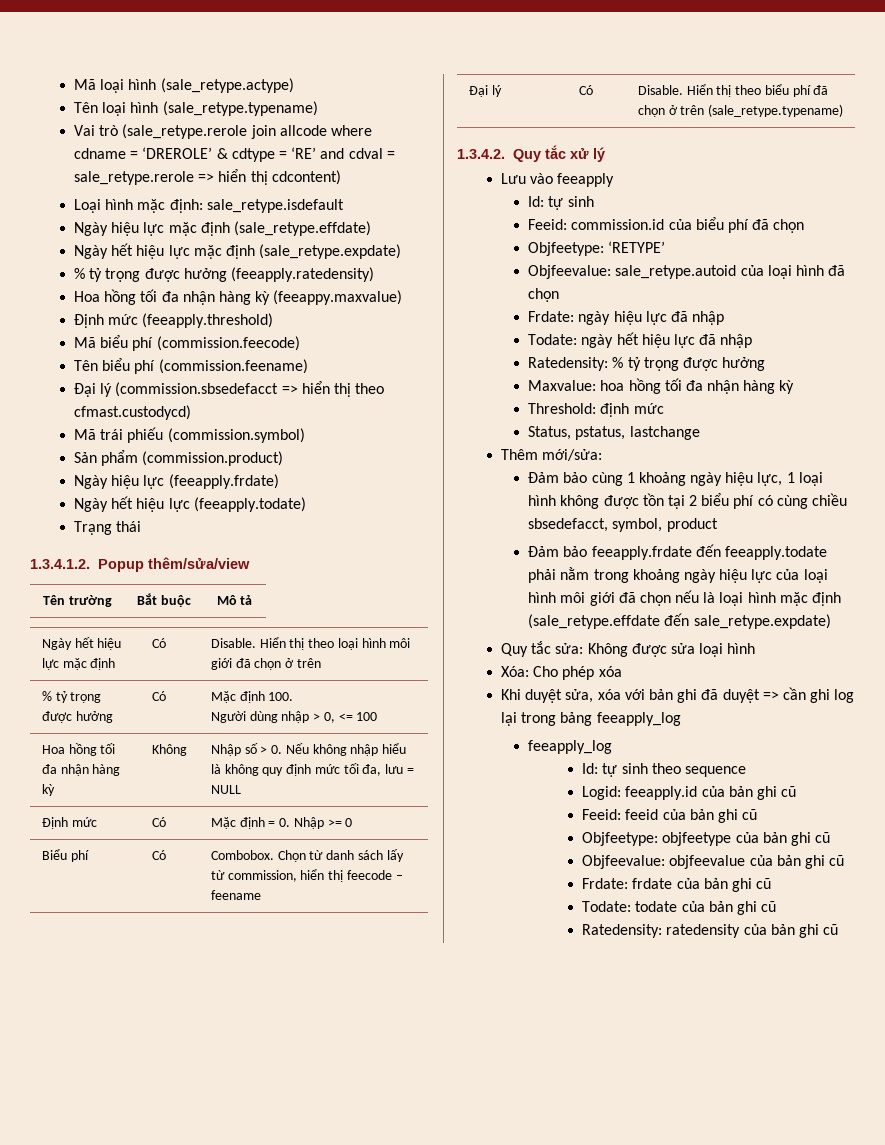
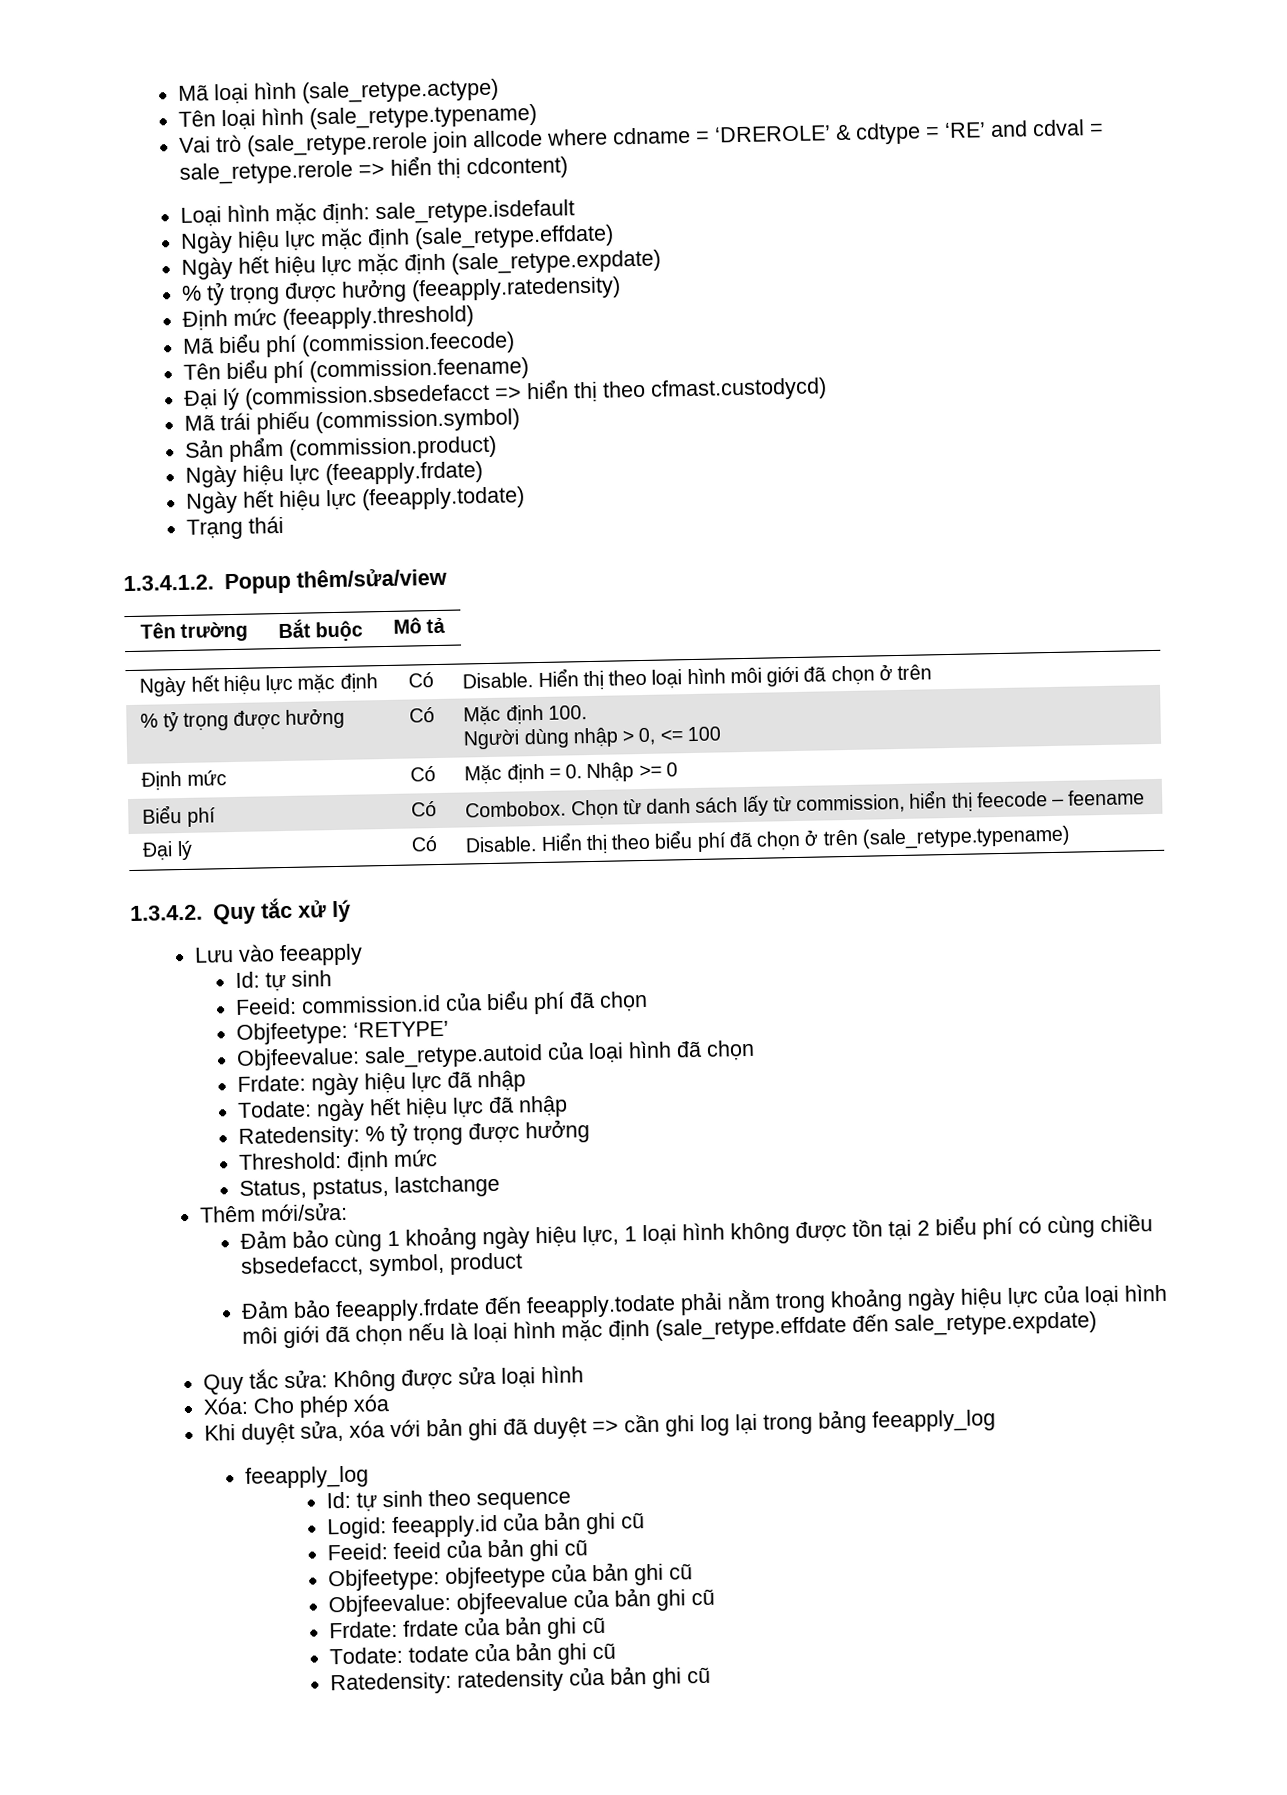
[74,289,403,305] // Hoa hồng tối đa nhận hàng kỳ (feeappy.maxvalue) -> (622, 289) none
[41,743,116,756] [41,764,121,776] [41,784,55,796] [151,744,187,756] [210,743,407,756] [210,763,414,776] [210,785,241,794] // Hoa hồng tối đa nhận hàng kỳ | Không | Nhập số > 0. Nếu không nhập hiểu là không quy định mức tối đa, lưu = NULL -> (721, 734) none
[528,378,795,394] // Maxvalue: hoa hồng tối đa nhận hàng kỳ -> (591, 1131) none

